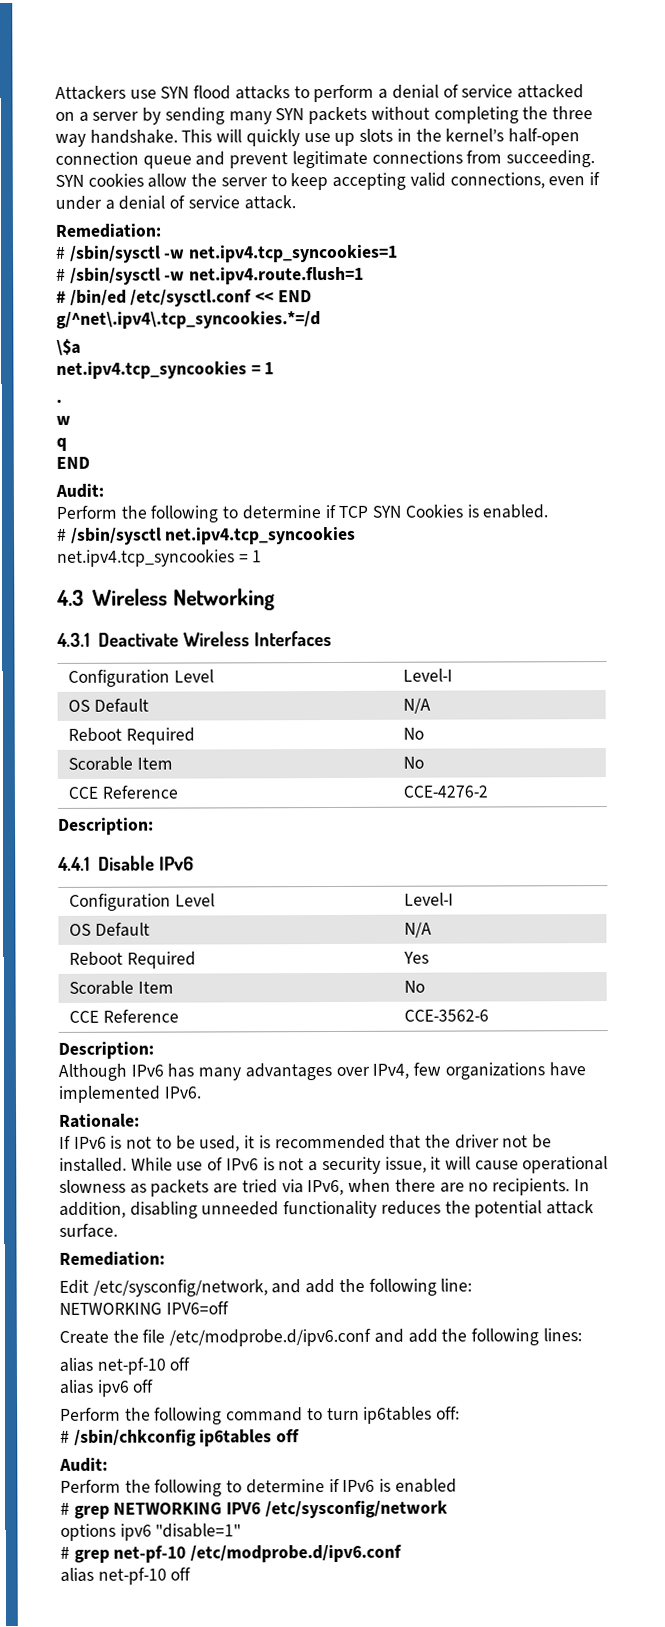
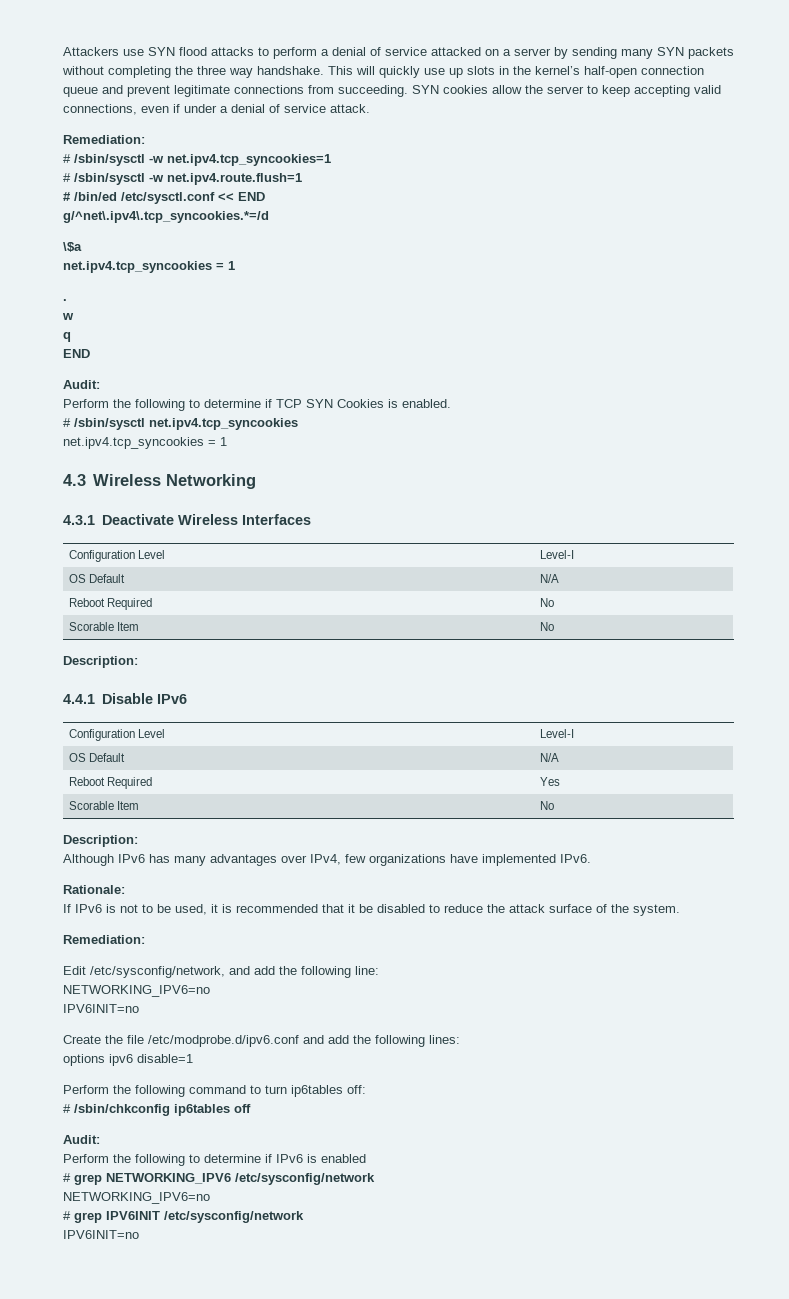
[68,785,178,799] [403,785,489,798] // CCE Reference | CCE-4276-2 -> (554, 626) none
[69,1009,179,1023] [404,1009,490,1022] // CCE Reference | CCE-3562-6 -> (554, 805) none
[424,1134,553,1149] [59,1156,609,1175] [59,1178,590,1197] [59,1200,595,1219] [59,1223,118,1238] the driver not be installed. While use of IPv6 is not a security issue, it will cause operational slowness as packets are tried via IPv6, when there are no recipients. In addition, disabling unneeded functionality reduces the potential attack surface. -> [348,904,680,916] it be disabled to reduce the attack surface of the system.
[59,1301,229,1315] NETWORKING IPV6=off -> [63,985,210,997] [63,1004,139,1013] NETWORKING_IPV6=no // IPV6INIT=no
[59,1357,191,1375] [59,1379,155,1397] alias net-pf-10 off // alias ipv6 off -> [63,1054,193,1066] options ipv6 disable=1
[113,1500,448,1519] [60,1523,242,1541] [60,1544,403,1563] [60,1567,192,1585] NETWORKING IPV6 /etc/sysconfig/network // options ipv6 "disable=1" // # grep net-pf-10 /etc/modprobe.d/ipv6.conf // alias net-pf-10 off -> [106,1173,375,1185] [63,1192,210,1204] [63,1211,304,1223] [63,1230,139,1239] NETWORKING_IPV6 /etc/sysconfig/network // NETWORKING_IPV6=no // # grep IPV6INIT /etc/sysconfig/network // IPV6INIT=no

